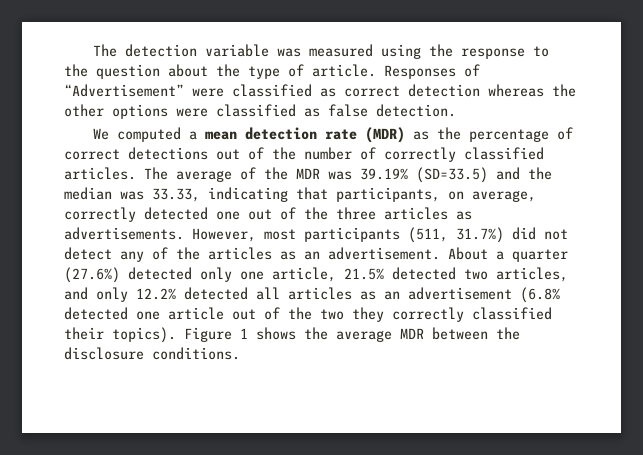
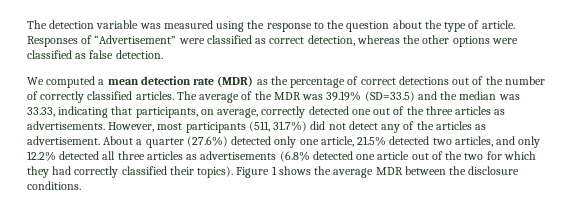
[408,84,480,97] detection -> [307,35,355,46] detection,
[304,251,320,260] an -> (487, 127) none
[288,287,512,300] articles as an advertisement -> [117,151,277,160] three articles as advertisements
[352,307,384,322] they -> [486,151,536,160] [27,166,72,178] for which they had

